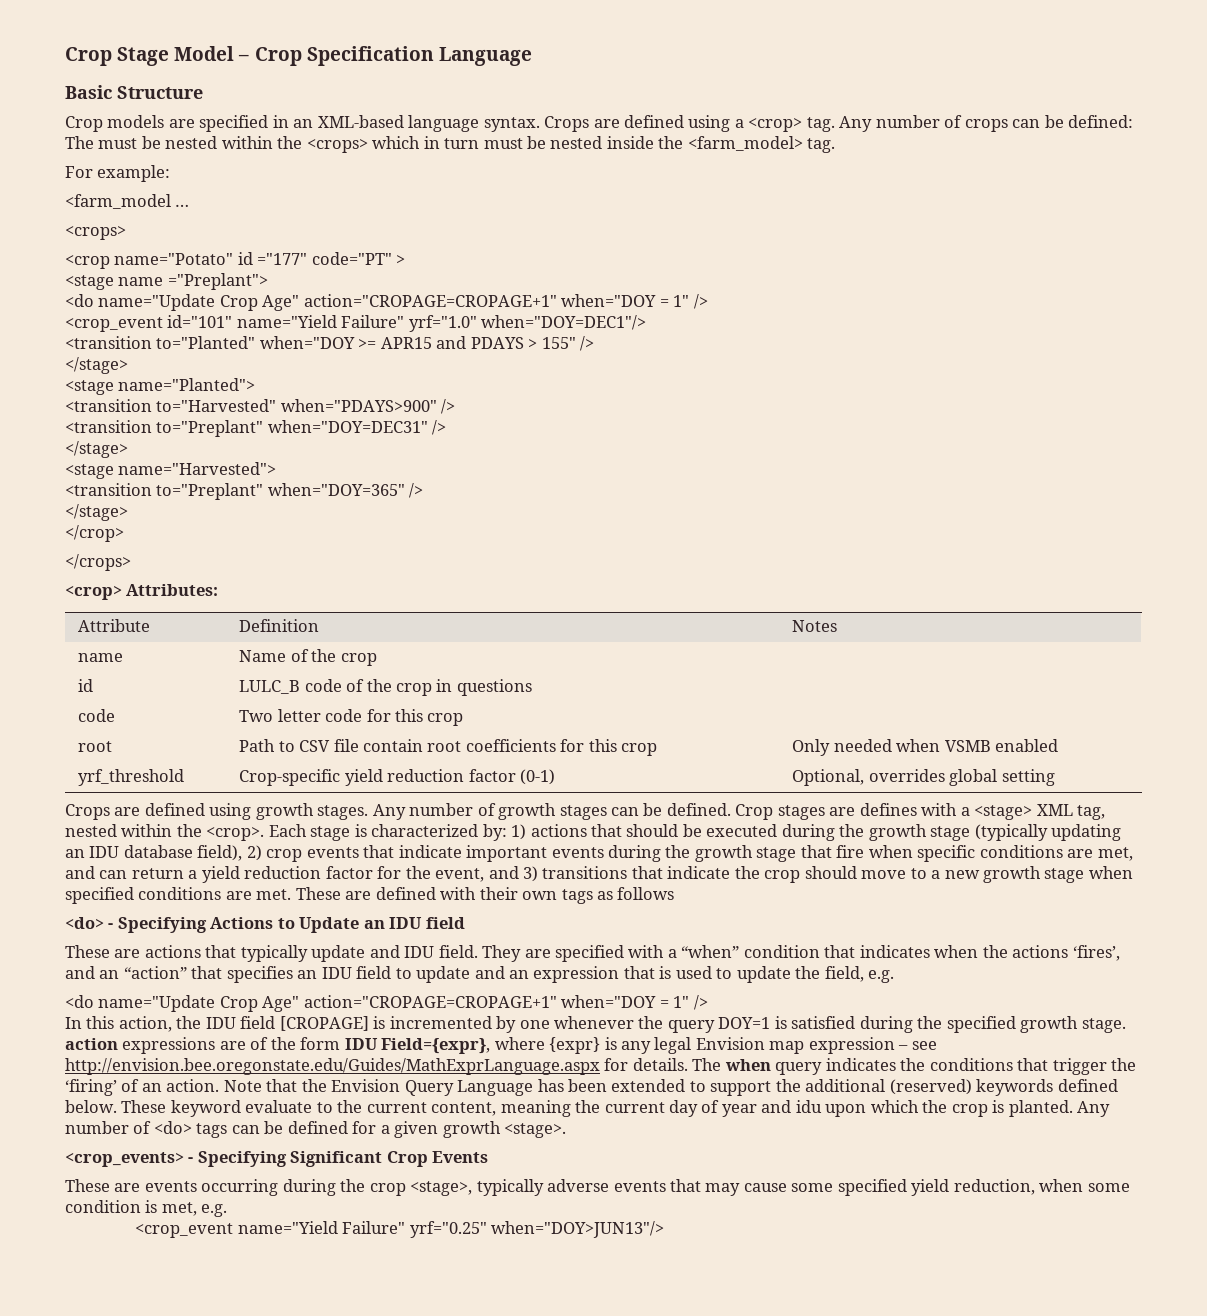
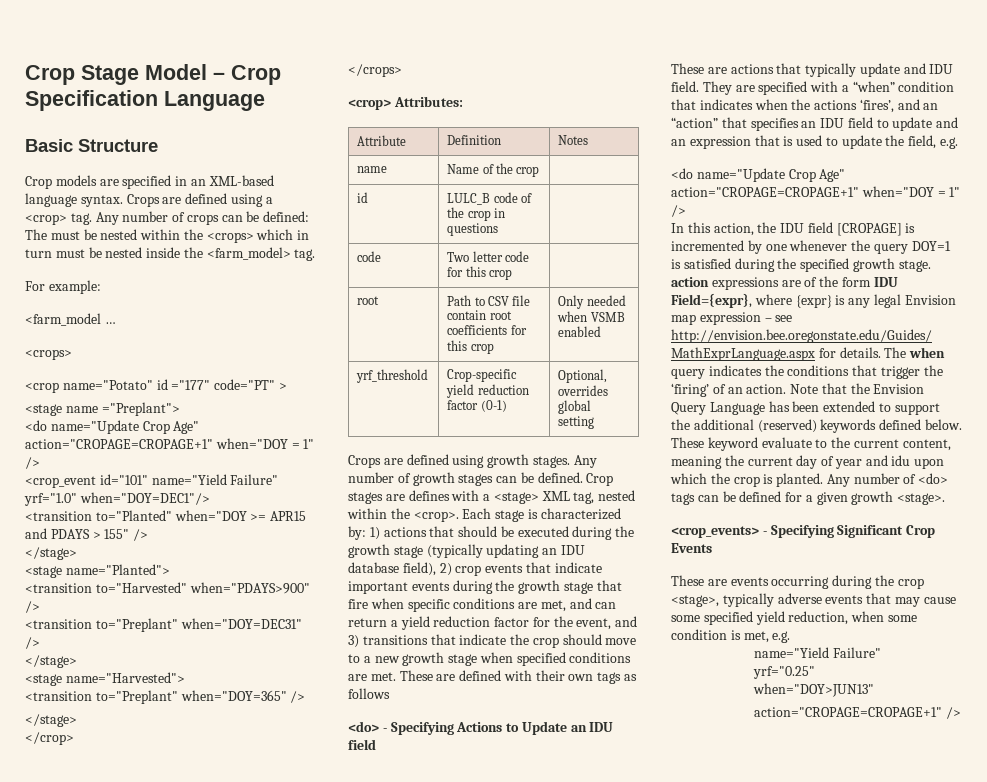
[135,1221,406,1238] <crop_event name="Yield Failure" -> [754,647,882,658] name="Yield Failure" //
[490,1221,664,1238] when="DOY>JUN13"/> -> [753,683,875,697] [754,707,962,719] // when="DOY>JUN13" // action="CROPAGE=CROPAGE+1" />

